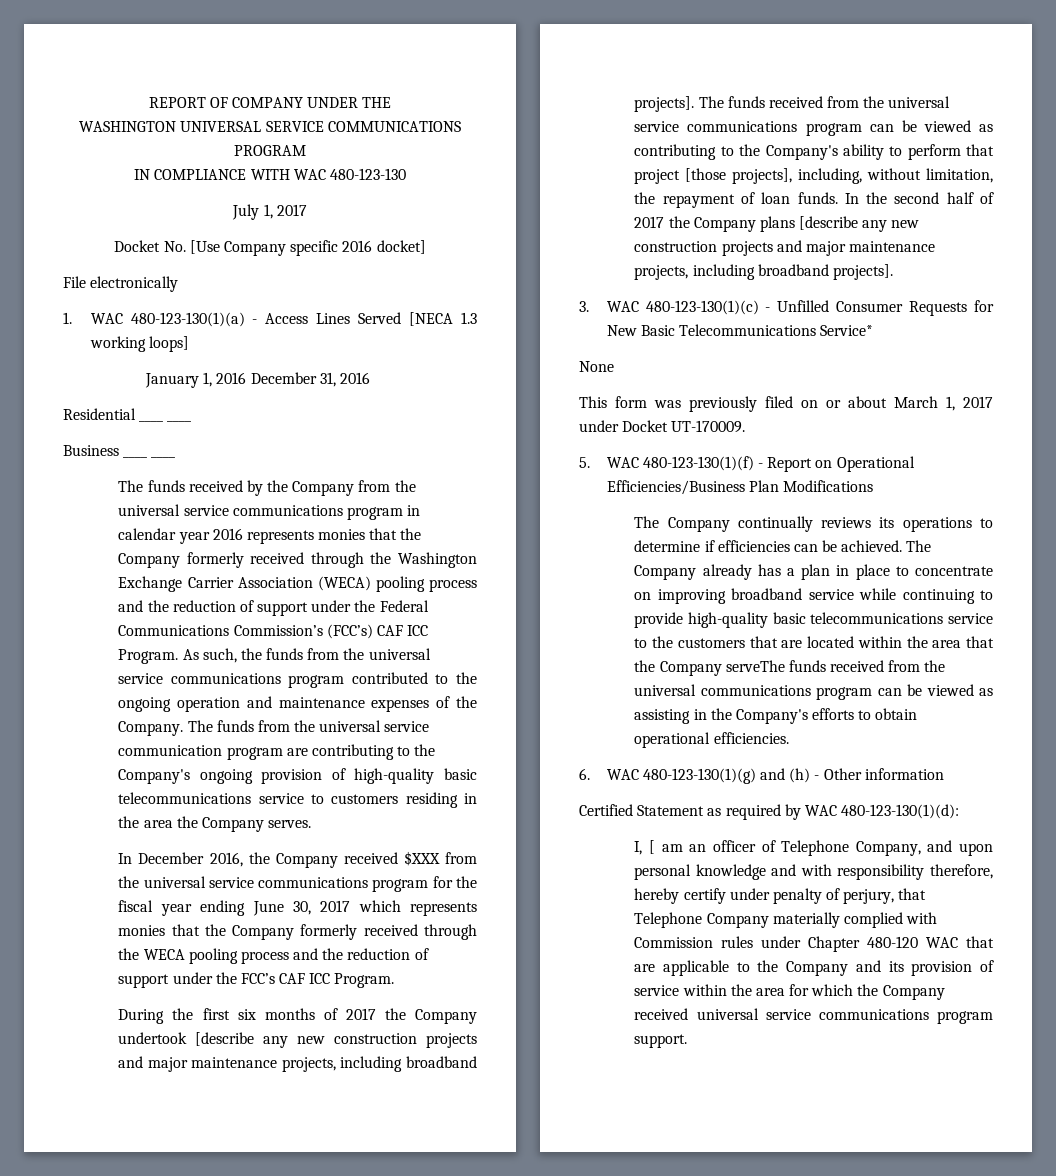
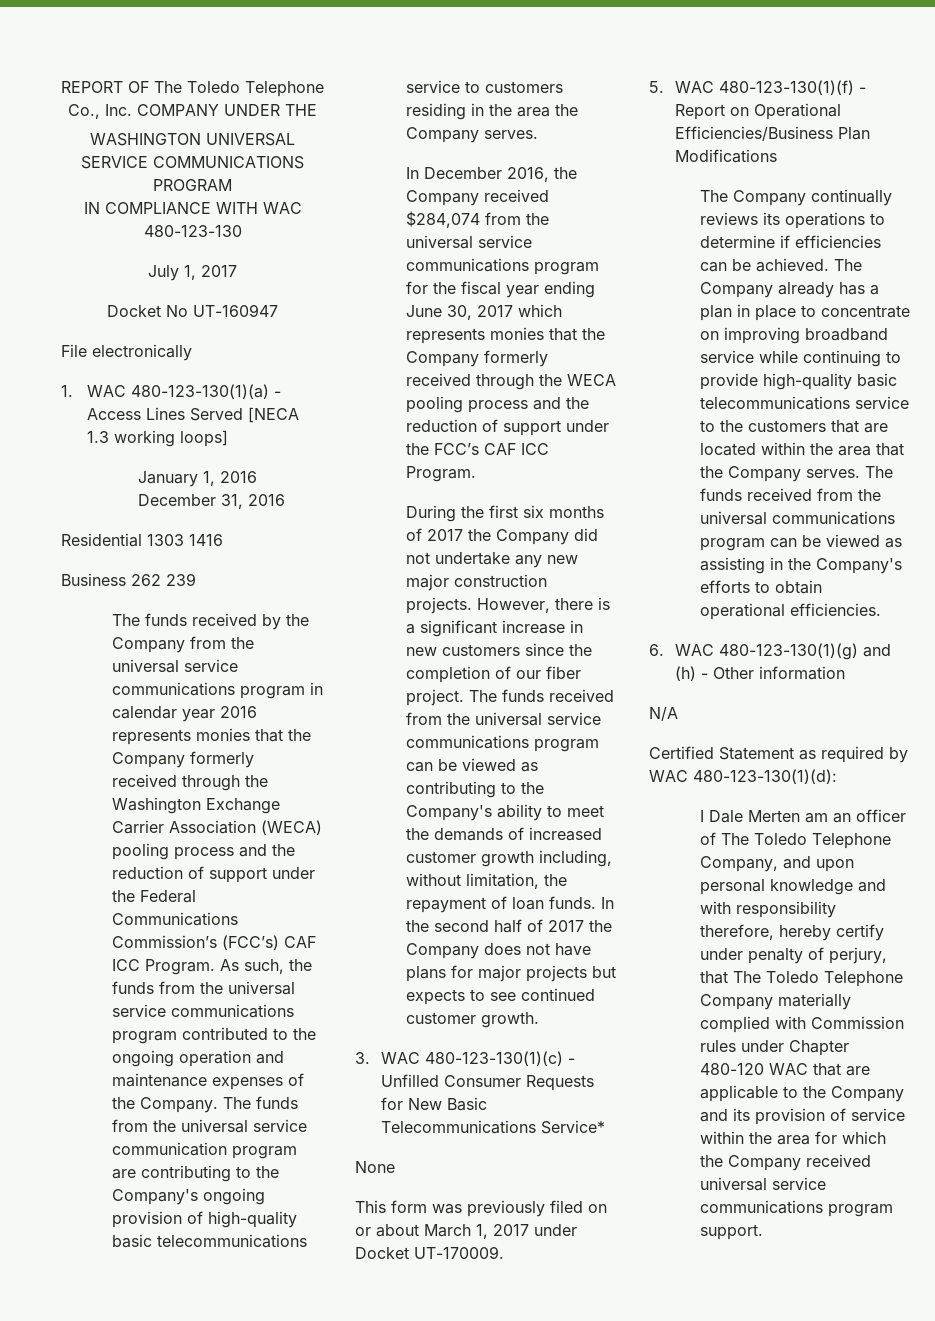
(228, 102) none -> [154,81,324,97] [68,104,132,119] The Toledo Telephone Co., Inc.
[163,240,426,256] No. [Use Company specific 2016 docket] -> [166,304,278,317] No UT-160947
[139,420,192,422] ____ ____ -> [147,534,223,546] 1303 1416
[123,456,176,458] ____ ____ -> [131,573,196,586] 262 239
[403,851,440,866] $XXX -> [406,211,481,228] $284,074
[118,1032,477,1048] [118,1056,477,1072] [634,96,695,112] undertook [describe any new construction projects and major maintenance projects, including broadband projects]. -> [574,528,599,541] [406,552,579,568] [406,574,548,591] [406,597,611,614] [406,620,584,637] [406,643,593,656] [406,666,582,683] [406,689,465,706] did not undertake any new major construction projects. However, there is a significant increase in new customers since the completion of our fiber project.
[907,144,994,160] [634,168,793,184] perform that project [those projects], -> [567,805,605,817] [406,827,603,841] [406,851,535,867] meet the demands of increased customer growth
[759,216,920,232] [634,240,936,256] [634,264,893,280] plans [describe any new construction projects and major maintenance projects, including broadband projects]. -> [484,943,592,956] [406,965,617,982] [406,988,596,1005] [406,1012,540,1028] does not have plans for major projects but expects to see continued customer growth.
[725,660,785,672] serveThe -> [806,466,894,478] serves. The
(944, 774) none -> [649,707,678,721] // N/A
[634,840,655,855] I, [ -> [700,810,801,823] I Dale Merten
(776, 846) none -> [721,833,808,845] The Toledo
(927, 894) none -> [733,971,820,983] The Toledo

